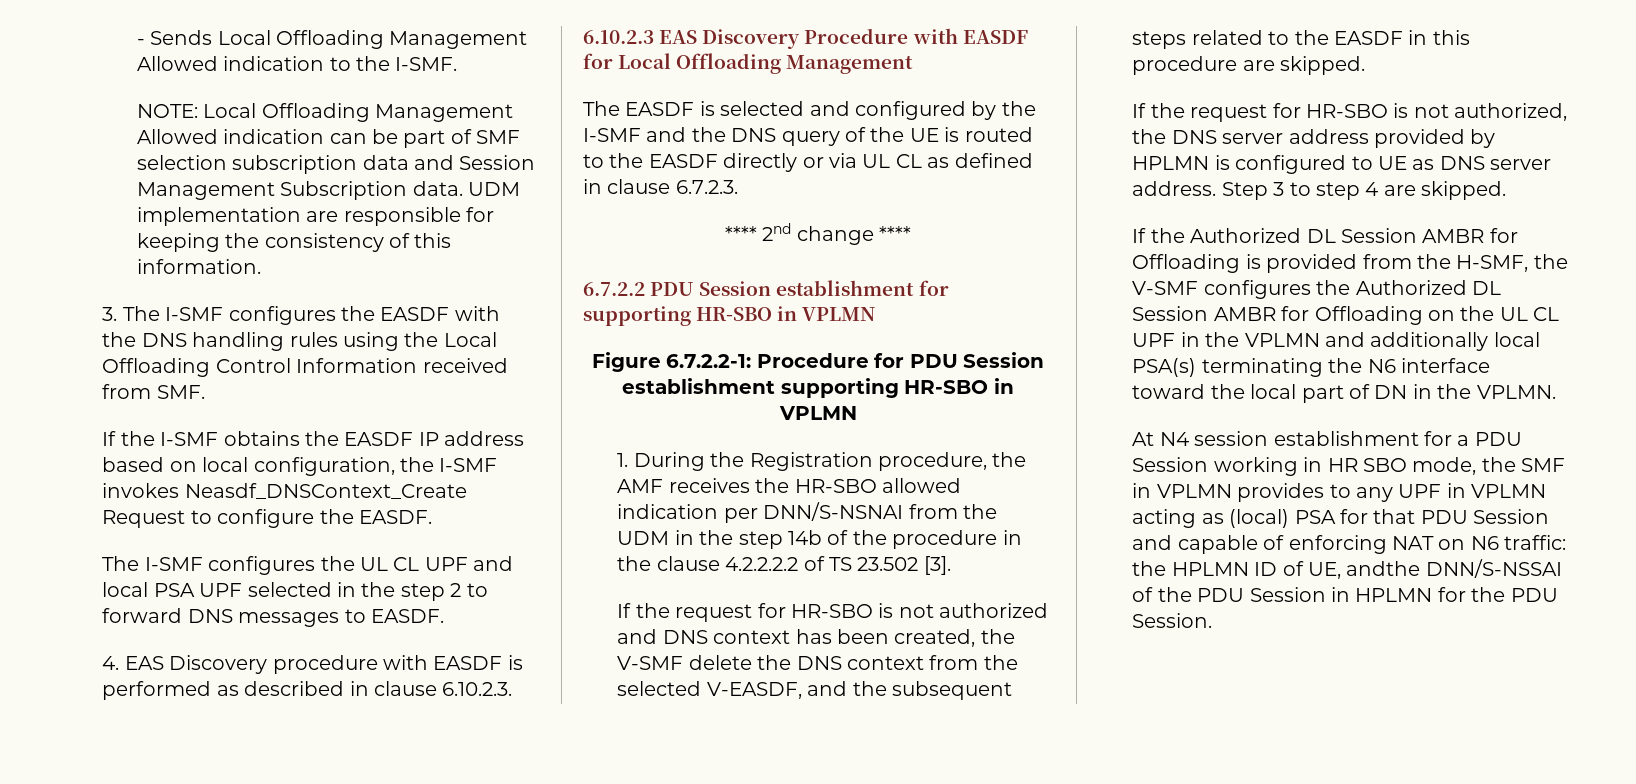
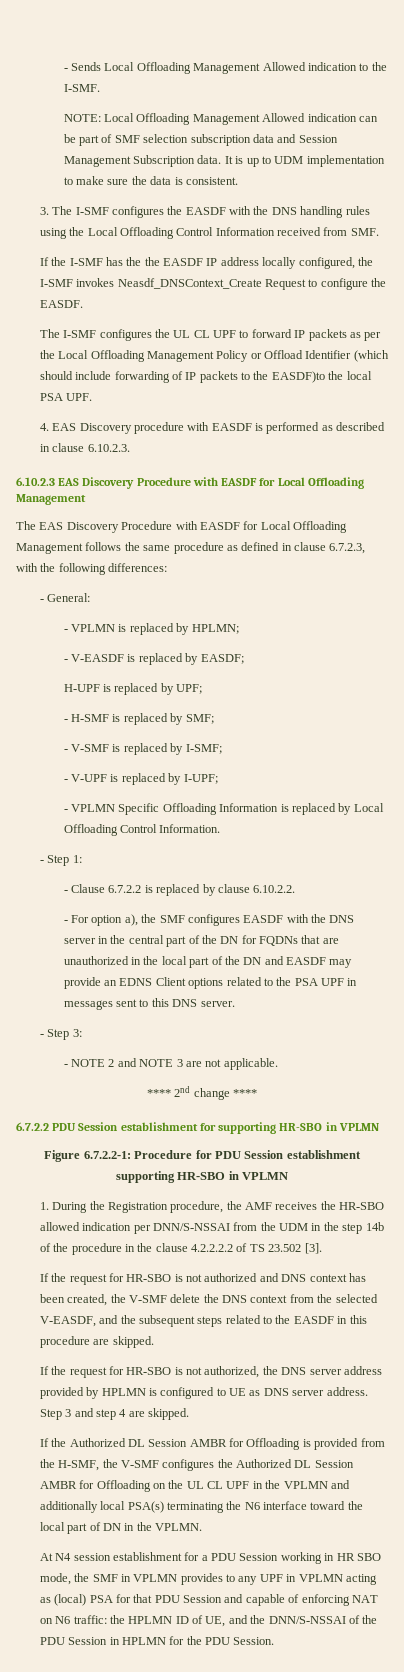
[467,182,520,196] [136,207,494,226] [136,233,452,252] [136,259,261,274] UDM implementation are responsible for keeping the consistency of this information. -> [224,155,385,167] [63,176,238,185] It is up to UDM implementation to make sure the data is consistent.
[223,431,300,446] obtains -> [105,257,142,266] has the
[102,457,395,476] based on local configuration, -> [262,257,355,269] locally configured,
[473,556,514,571] [102,582,488,601] [102,608,444,627] and local PSA UPF selected in the step 2 to forward DNS messages to EASDF. -> [239,329,382,341] [39,350,389,362] [39,371,372,383] [39,393,93,401] to forward IP packets as per the Local Offloading Management Policy or Offload Identifier (which should include forwarding of IP packets to the EASDF)to the local PSA UPF.
[625,101,1036,120] [583,127,1033,146] [583,153,1033,172] [583,179,738,194] EASDF is selected and configured by the I-SMF and the DNS query of the UE is routed to the EASDF directly or via UL CL as defined in clause 6.7.2.3. -> [39,521,347,533] [16,542,366,554] [16,563,168,575] [39,593,91,602] [63,623,239,635] [63,653,244,665] [63,683,203,695] [63,713,214,725] [63,743,222,755] [63,773,218,785] [63,803,384,815] [63,824,221,836] [39,855,82,866] [63,884,296,896] [63,914,355,926] [63,935,339,947] [63,956,353,968] [63,977,358,989] [63,998,235,1010] [39,1029,82,1040] [63,1058,278,1070] EAS Discovery Procedure with EASDF for Local Offloading Management follows the same procedure as defined in clause 6.7.2.3, with the following differences: // - General: // - VPLMN is replaced by HPLMN; // - V-EASDF is replaced by EASDF; // H-UPF is replaced by UPF; // - H-SMF is replaced by SMF; // - V-SMF is replaced by I-SMF; // - V-UPF is replaced by I-UPF; // - VPLMN Specific Offloading Information is replaced by Local Offloading Control Information. // - Step 1: // - Clause 6.7.2.2 is replaced by clause 6.10.2.2. // - For option a), the SMF configures EASDF with the DNS server in the central part of the DN for FQDNs that are unauthorized in the local part of the DN and EASDF may provide an EDNS Client options related to the PSA UPF in messages sent to this DNS server. // - Step 3: // - NOTE 2 and NOTE 3 are not applicable.
[763,502,904,521] DNN/S-NSNAI -> [152,1223,230,1231] DNN/S-NSSAI
[1289,182,1311,196] to -> [74,1408,94,1417] and
[1346,561,1421,576] andthe -> [228,1615,266,1624] and the

